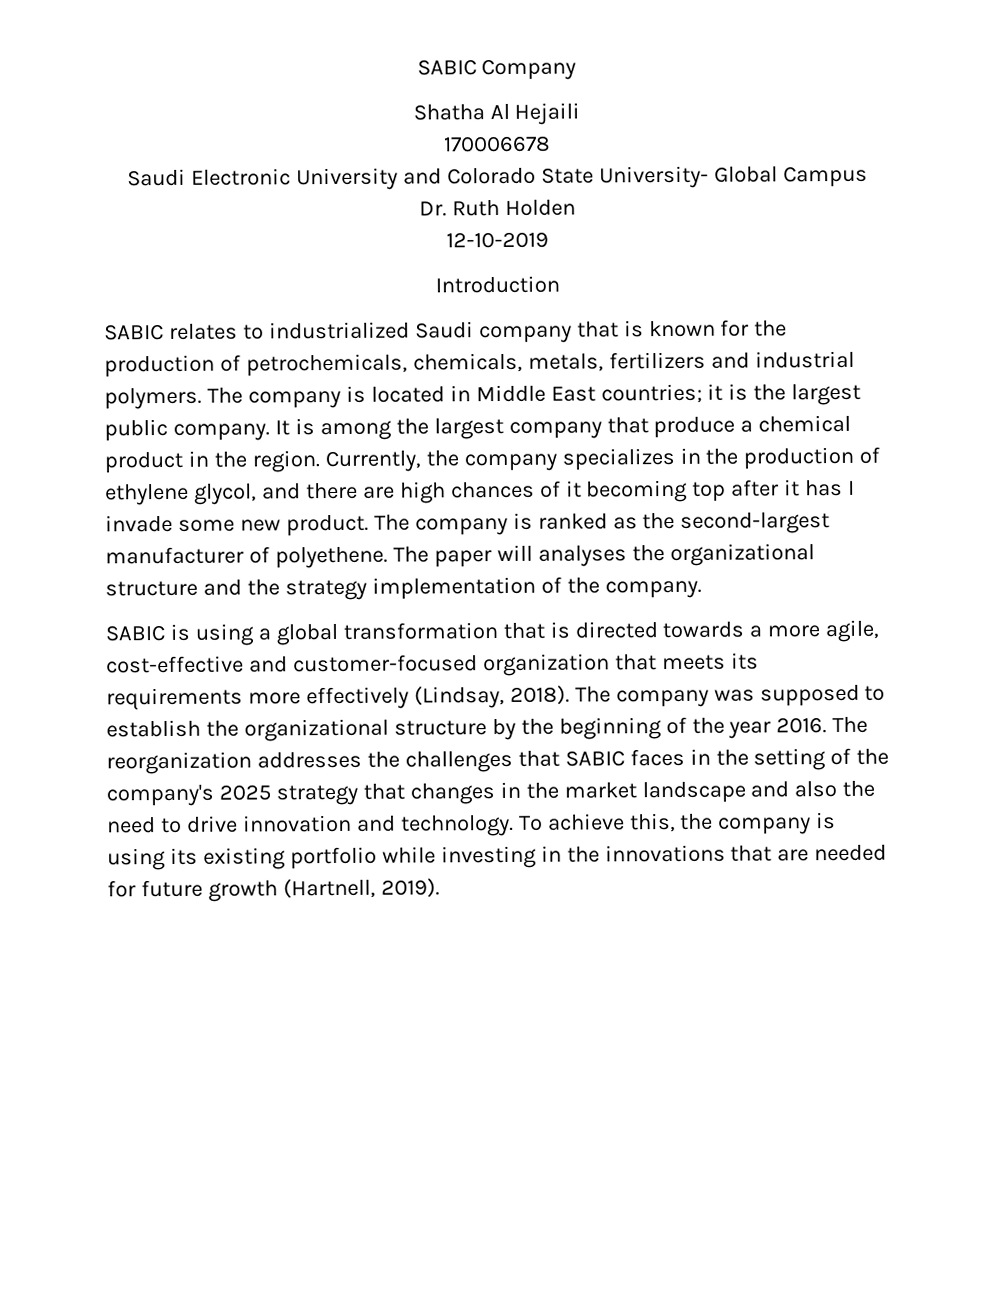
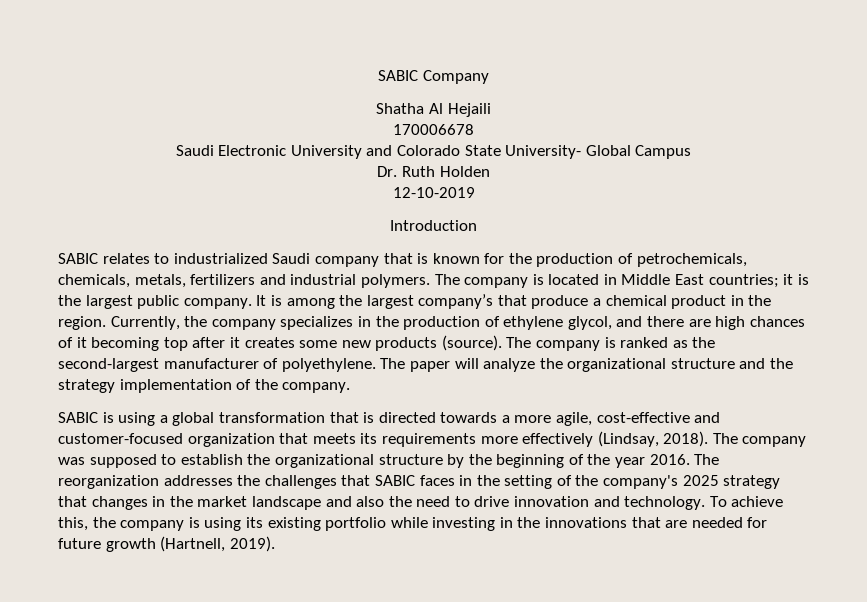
[508,421,602,439] company -> [418,294,494,309] company’s
[805,479,856,497] [105,514,369,537] has I invade some new product. -> [244,335,502,351] creates some new products (source).
[274,546,388,569] polyethene. -> [281,358,376,372] polyethylene.
[537,545,627,567] analyses -> [483,358,536,372] analyze

